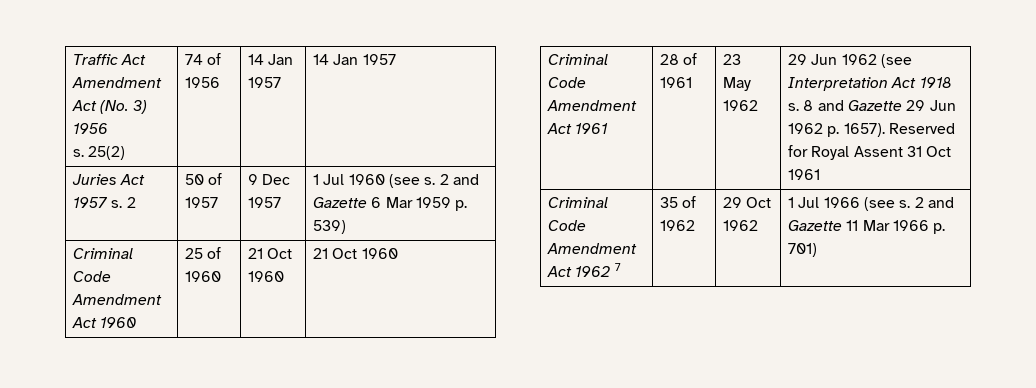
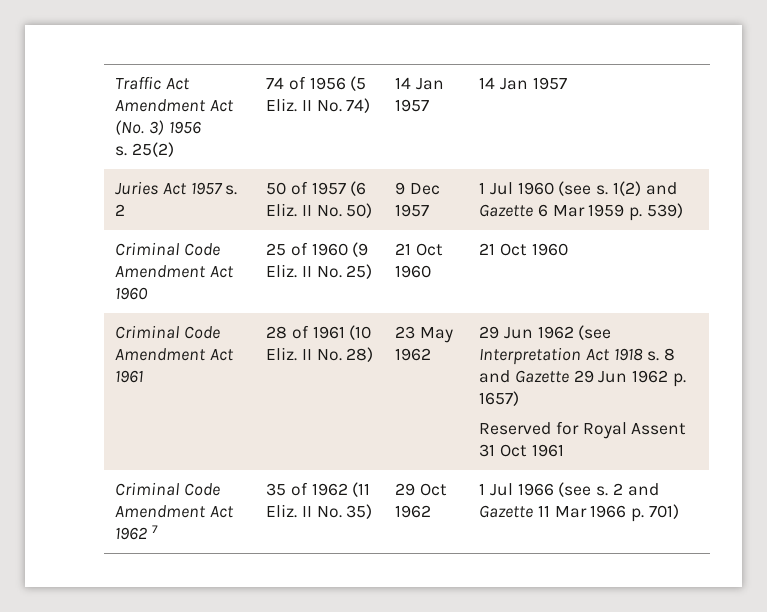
(221, 82) none -> [350,76,367,91] [266,98,371,113] (5 Eliz. II No. 74)
(219, 202) none -> [350,181,367,196] [266,203,373,218] (6 Eliz. II No. 50)
[439,174,449,185] 2 -> [612,181,641,196] 1(2)
(222, 276) none -> [352,242,369,257] [266,264,373,279] (9 Eliz. II No. 25)
(693, 82) none -> [349,325,372,340] [266,347,374,362] (10 Eliz. II No. 28)
[843,123,885,137] 1657). -> [479,391,520,406] 1657) //
(696, 225) none -> [352,482,371,497] [266,504,373,519] (11 Eliz. II No. 35)

